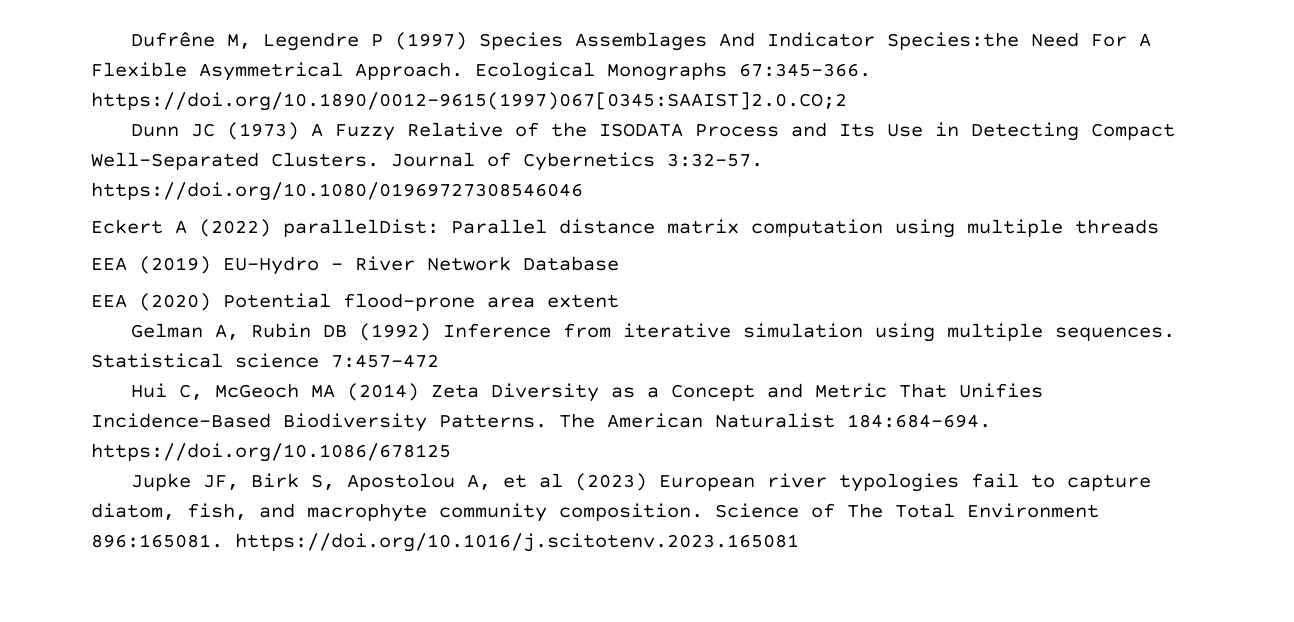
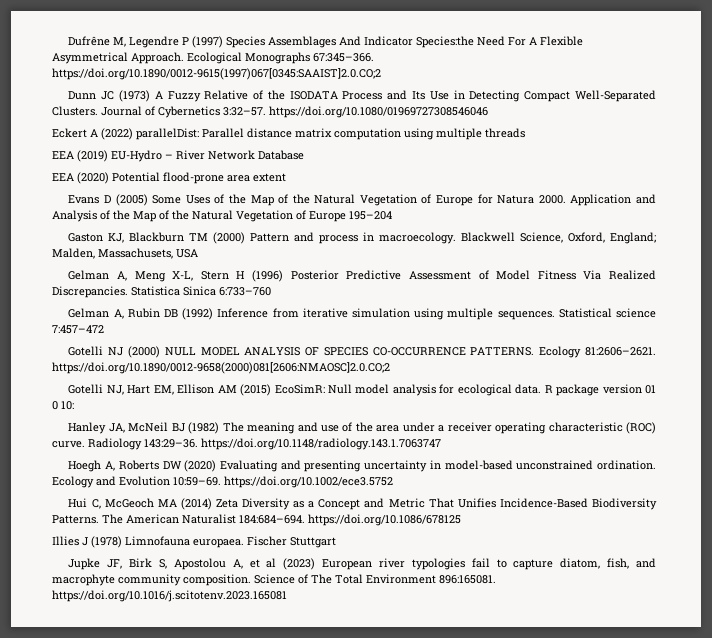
(619, 301) none -> [68,194,657,206] [52,210,392,222] [68,232,657,244] [52,248,198,259] [68,270,656,282] [52,286,271,298] // Evans D (2005) Some Uses of the Map of the Natural Vegetation of Europe for Natura 2000. Application and Analysis of the Map of the Natural Vegetation of Europe 195–204 // Gaston KJ, Blackburn TM (2000) Pattern and process in macroecology. Blackwell Science, Oxford, England; Malden, Massachusets, USA // Gelman A, Meng X-L, Stern H (1996) Posterior Predictive Assessment of Model Fitness Via Realized Discrepancies. Statistica Sinica 6:733–760
(439, 361) none -> [68,346,656,358] [52,362,390,374] [68,384,656,396] [52,401,74,410] [68,422,656,434] [52,438,441,450] [68,460,656,472] [52,476,393,488] // Gotelli NJ (2000) NULL MODEL ANALYSIS OF SPECIES CO-OCCURRENCE PATTERNS. Ecology 81:2606–2621. https://doi.org/10.1890/0012-9658(2000)081[2606:NMAOSC]2.0.CO;2 // Gotelli NJ, Hart EM, Ellison AM (2015) EcoSimR: Null model analysis for ecological data. R package version 01 0 10: // Hanley JA, McNeil BJ (1982) The meaning and use of the area under a receiver operating characteristic (ROC) curve. Radiology 143:29–36. https://doi.org/10.1148/radiology.143.1.7063747 // Hoegh A, Roberts DW (2020) Evaluating and presenting uncertainty in model-based unconstrained ordination. Ecology and Evolution 10:59–69. https://doi.org/10.1002/ece3.5752
(451, 452) none -> [52,536,336,548] // Illies J (1978) Limnofauna europaea. Fischer Stuttgart

